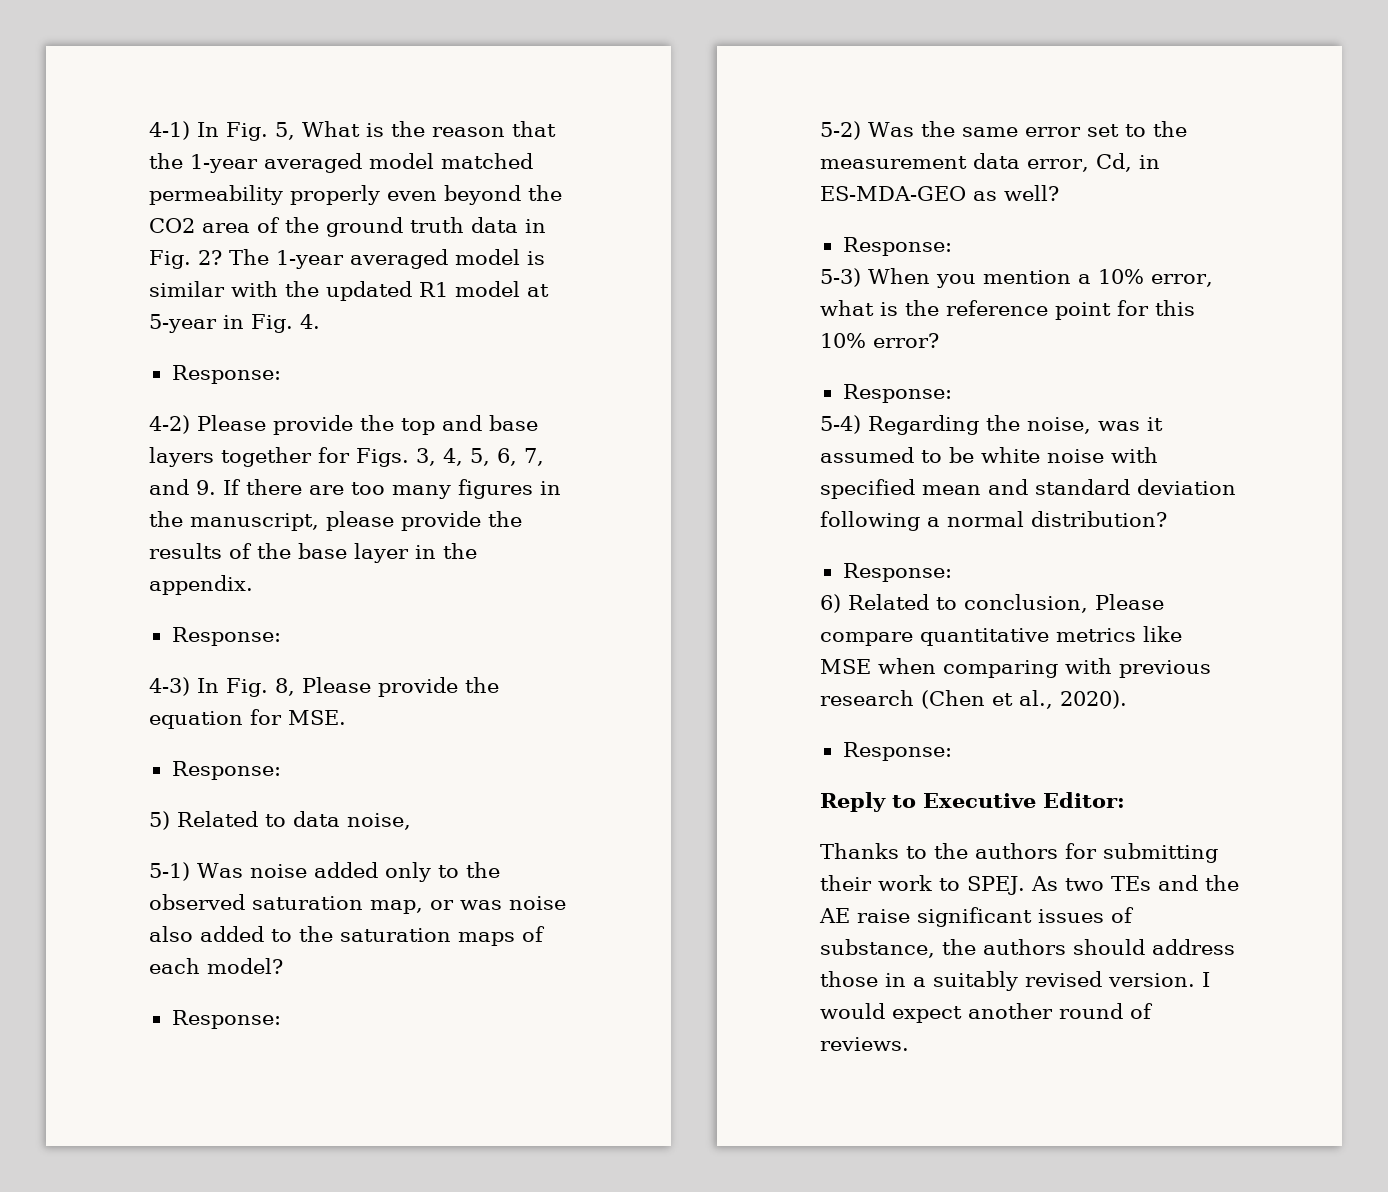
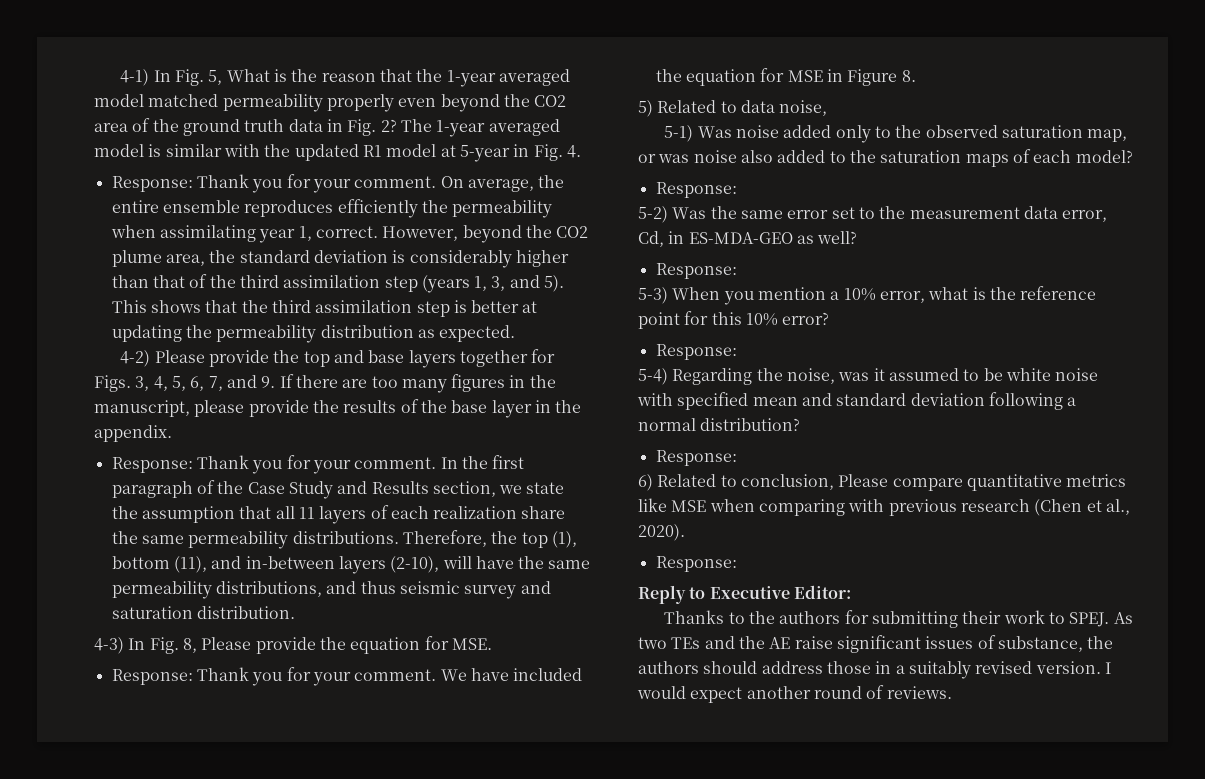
(281, 374) none -> [196,174,565,193] [111,199,553,218] [110,225,589,243] [111,250,569,268] [111,274,565,293] [111,300,538,317] [111,325,516,343] Thank you for your comment. On average, the entire ensemble reproduces efficiently the permeability when assimilating year 1, correct. However, beyond the CO2 plume area, the standard deviation is considerably higher than that of the third assimilation step (years 1, 3, and 5). This shows that the third assimilation step is better at updating the permeability distribution as expected.
(281, 636) none -> [196,455,525,474] [111,480,565,499] [111,505,566,524] [111,530,577,549] [111,556,591,574] [111,581,551,599] [111,606,295,619] Thank you for your comment. In the first paragraph of the Case Study and Results section, we state the assumption that all 11 layers of each realization share the same permeability distributions. Therefore, the top (1), bottom (11), and in-between layers (2-10), will have the same permeability distributions, and thus seismic survey and saturation distribution.
(281, 770) none -> [196,667,583,686] [655,68,916,86] Thank you for your comment. We have included the equation for MSE in Figure 8.

